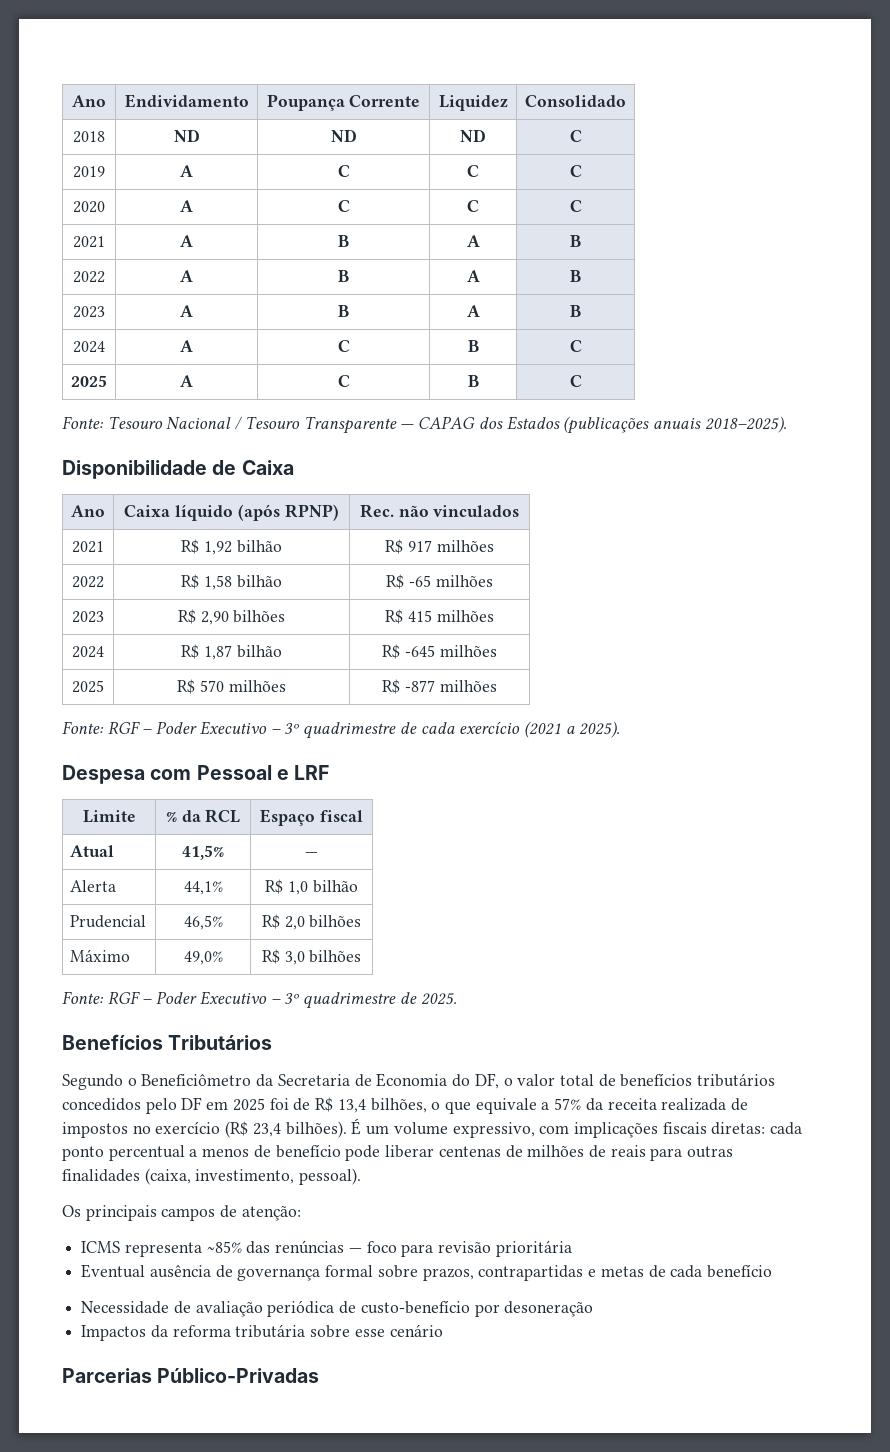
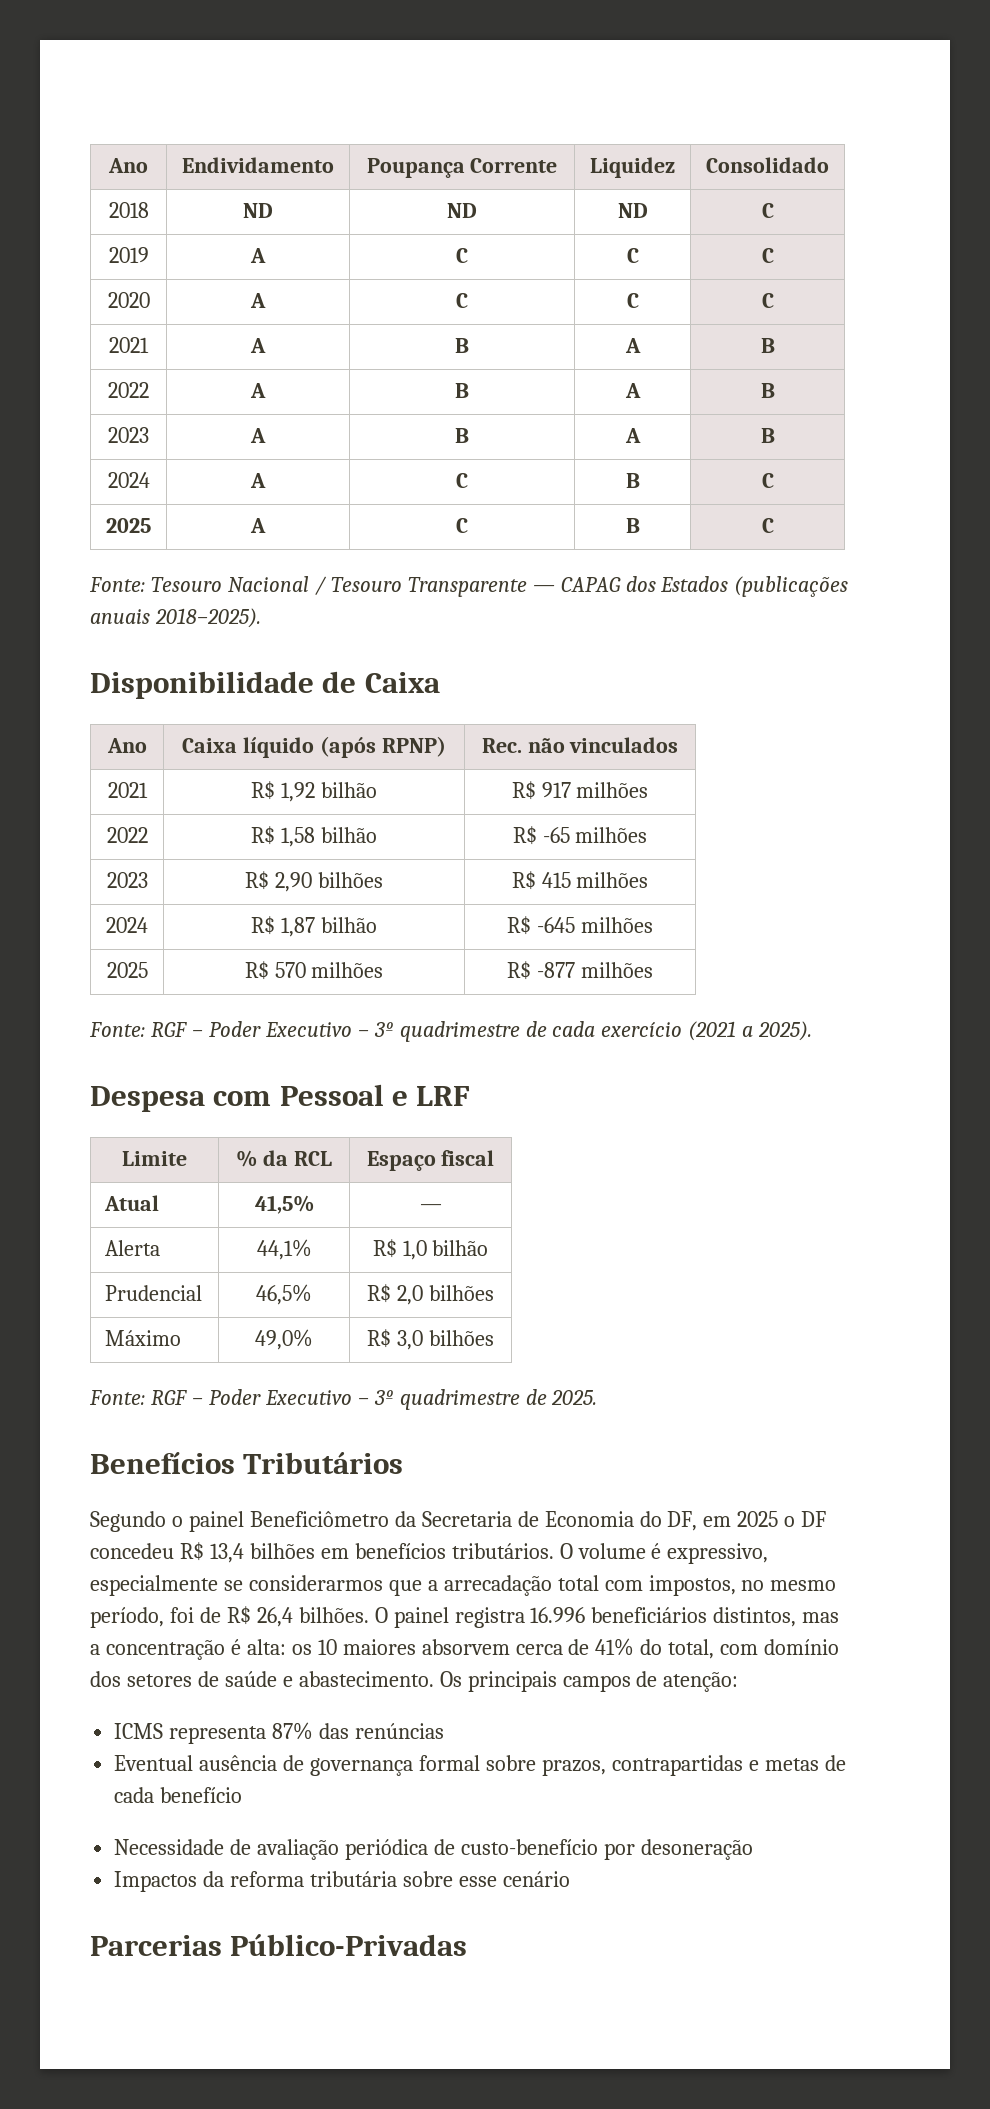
(137, 1082) none -> [188,1511,244,1532] painel
[503,1073,776,1087] [62,1097,749,1114] [62,1118,803,1138] [62,1144,734,1161] [62,1168,362,1185] o valor total de benefícios tributários concedidos pelo DF em 2025 foi de R$ 13,4 bilhões, o que equivale a 57% da receita realizada de impostos no exercício (R$ 23,4 bilhões). É um volume expressivo, com implicações fiscais diretas: cada ponto percentual a menos de benefício pode liberar centenas de milhões de reais para outras finalidades (caixa, investimento, pessoal). // -> [703,1511,827,1527] [90,1542,769,1564] [90,1575,837,1596] [90,1606,840,1628] [90,1638,840,1660] [90,1671,434,1687] em 2025 o DF concedeu R$ 13,4 bilhões em benefícios tributários. O volume é expressivo, especialmente se considerarmos que a arrecadação total com impostos, no mesmo período, foi de R$ 26,4 bilhões. O painel registra 16.996 beneficiários distintos, mas a concentração é alta: os 10 maiores absorvem cerca de 41% do total, com domínio dos setores de saúde e abastecimento.
[206,1241,242,1253] ~85% -> [272,1722,314,1740] 87%
[348,1240,572,1257] — foco para revisão prioritária -> (444, 1731) none

